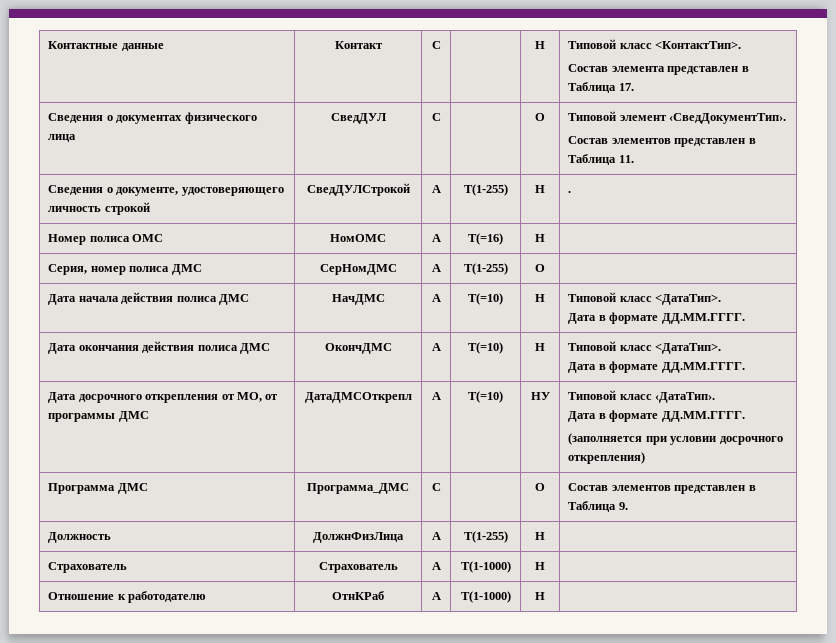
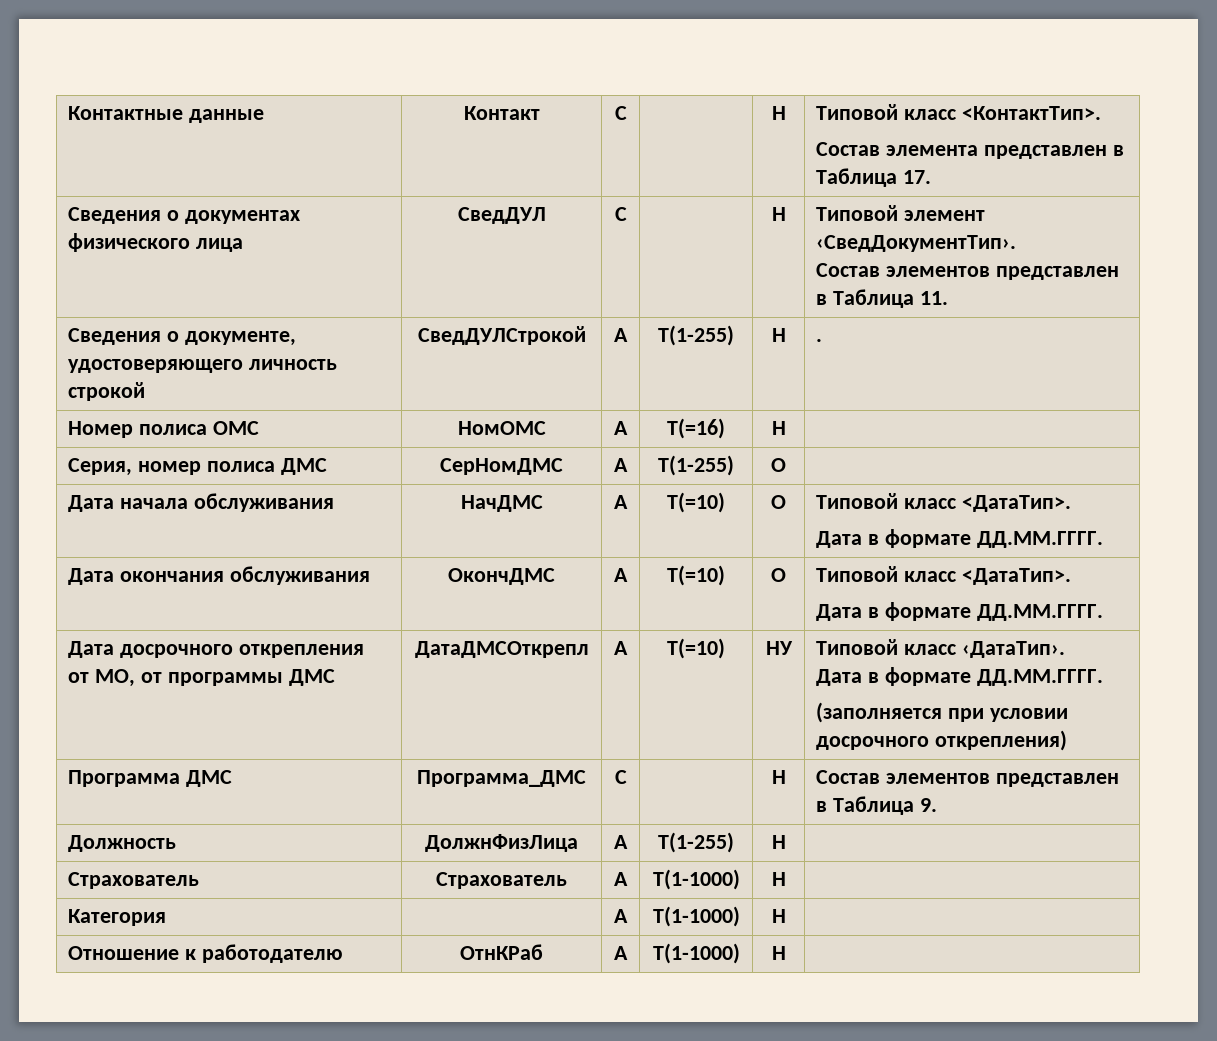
[535,113,545,121] О -> [771,207,786,221] Н
[121,292,249,305] действия полиса ДМС -> [193,493,334,512] обслуживания
[535,294,545,302] Н -> [771,495,786,509] О
[142,341,270,354] действия полиса ДМС -> [229,566,370,585] обслуживания
[535,343,545,351] Н -> [771,568,786,582] О
[535,483,545,491] О -> [771,770,786,784] Н
(545, 566) none -> [68,909,167,926] [614,909,628,923] [652,906,740,927] [771,909,786,923] // Категория | | А | Т(1-1000) | Н |

